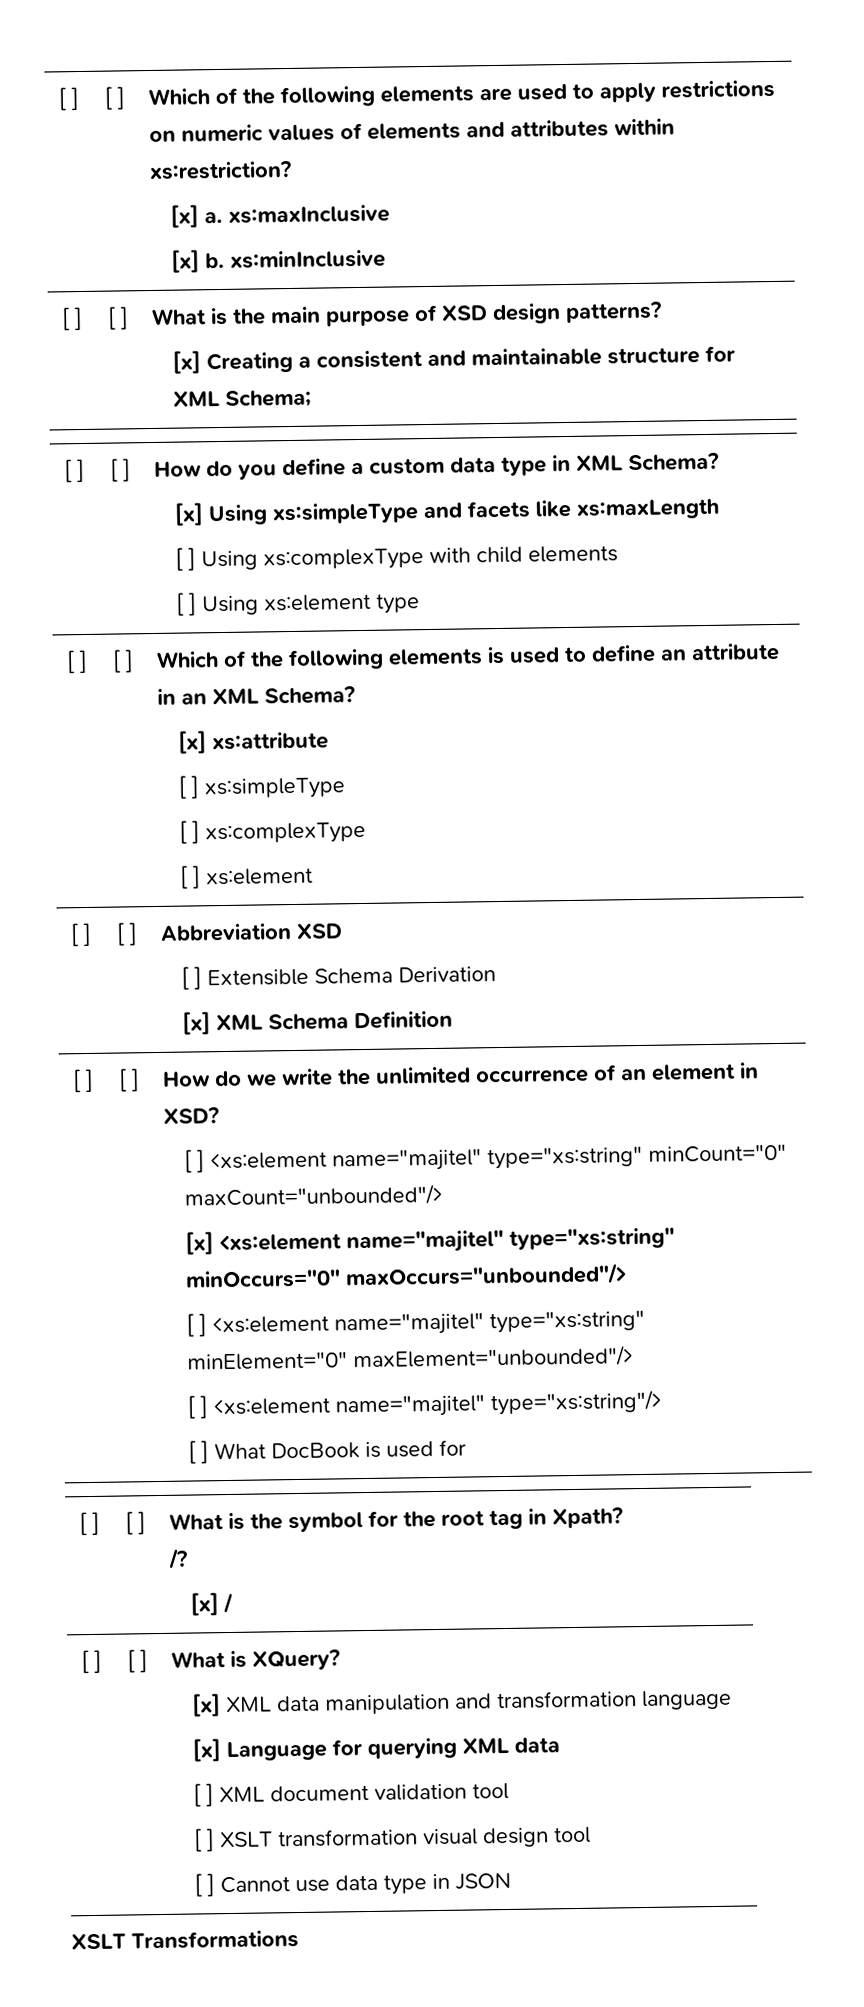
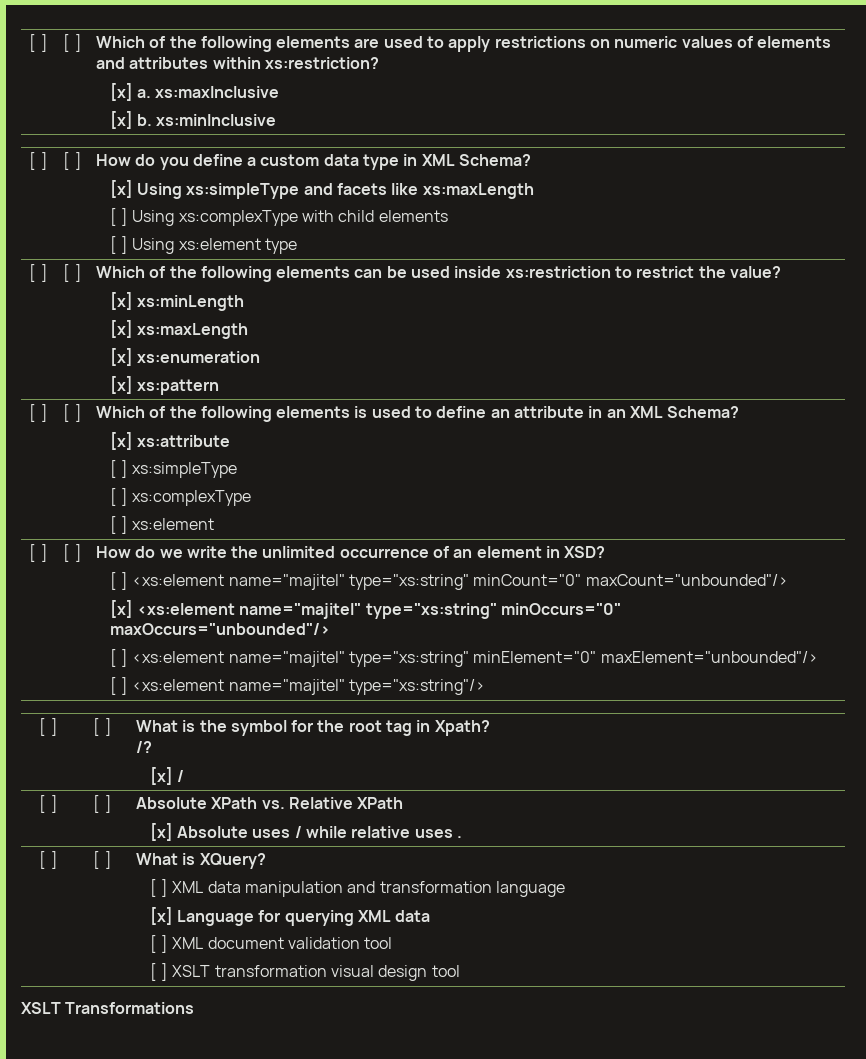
[60,306,83,331] [106,306,129,330] [150,301,662,327] [171,345,736,374] [172,389,312,408] // [ ] | [ ] | What is the main purpose of XSD design patterns? // [x] Creating a consistent and maintainable structure for XML Schema; -> (277, 120) none
(420, 603) none -> [29,264,48,282] [63,264,82,282] [95,266,782,282] [109,292,245,311] [109,320,249,339] [109,348,261,366] [109,376,220,395] // [ ] | [ ] | Which of the following elements can be used inside xs:restriction to restrict the value? // [x] xs:minLength // [x] xs:maxLength // [x] xs:enumeration // [x] xs:pattern
[69,922,92,947] [115,922,138,946] [159,923,343,942] [180,966,496,990] [181,1010,453,1035] // [ ] | [ ] | Abbreviation XSD // [ ] Extensible Schema Derivation // [x] XML Schema Definition -> (215, 524) none
[187,1439,467,1464] // [ ] What DocBook is used for -> (486, 687) none
(233, 1603) none -> [39,795,58,813] [93,795,112,813] [135,797,404,809] [149,823,463,841] // [ ] | [ ] | Absolute XPath vs. Relative XPath // [x] Absolute uses / while relative uses .
[190,1693,221,1717] [x] -> [149,879,169,897] [ ]
[193,1872,511,1897] // [ ] Cannot use data type in JSON -> (460, 971) none

